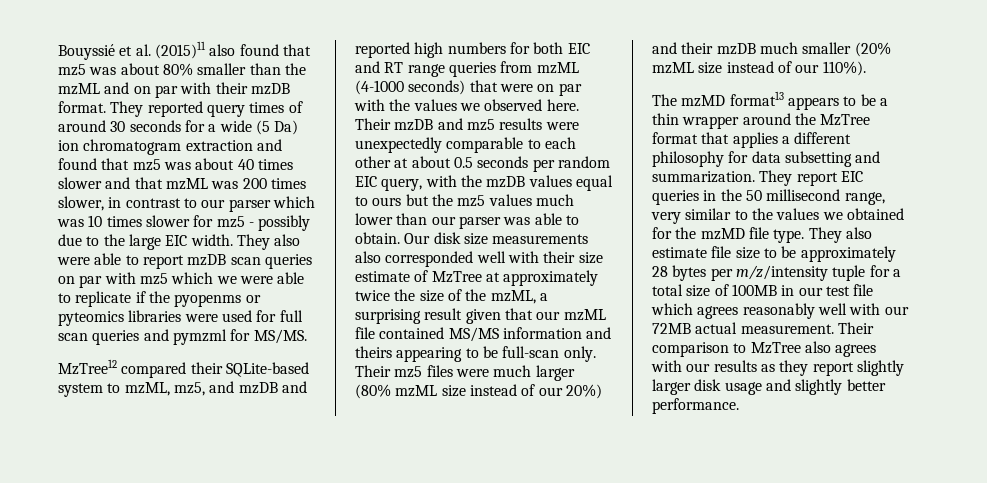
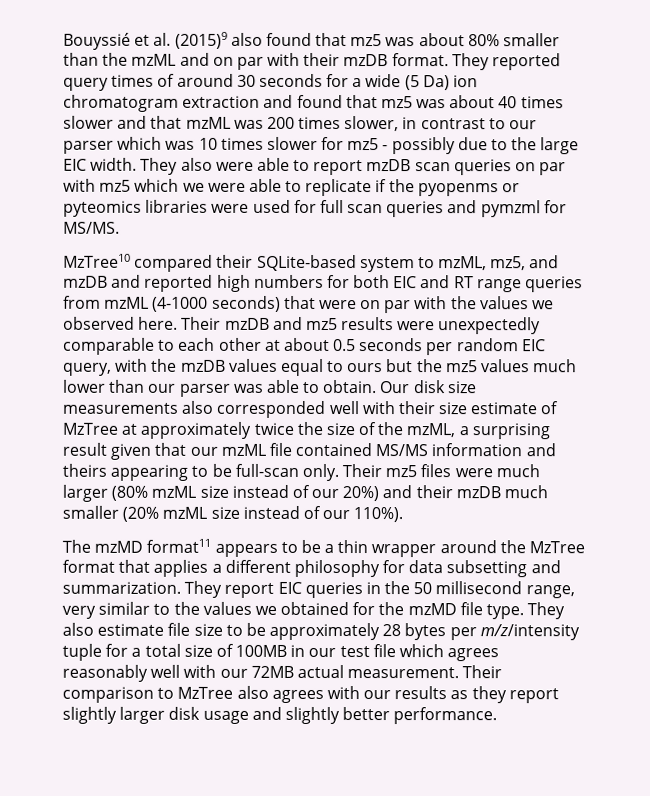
[154,41,206,59] (2015)11 -> [174,31,228,49] (2015)9
[58,359,117,375] MzTree12 -> [63,253,131,268] MzTree10
[729,91,784,106] format13 -> [146,538,212,553] format11

